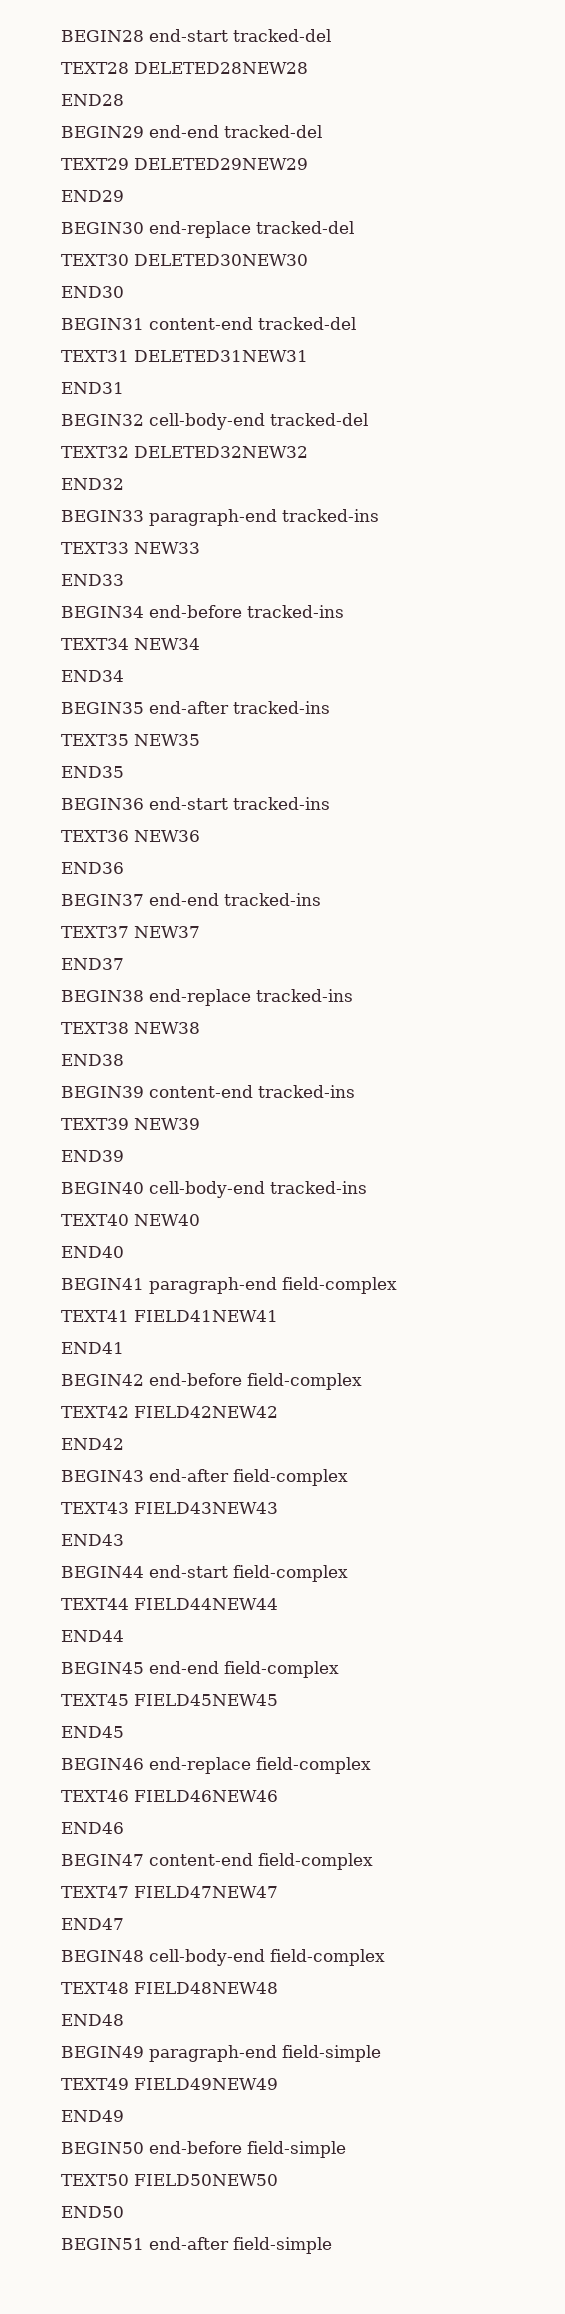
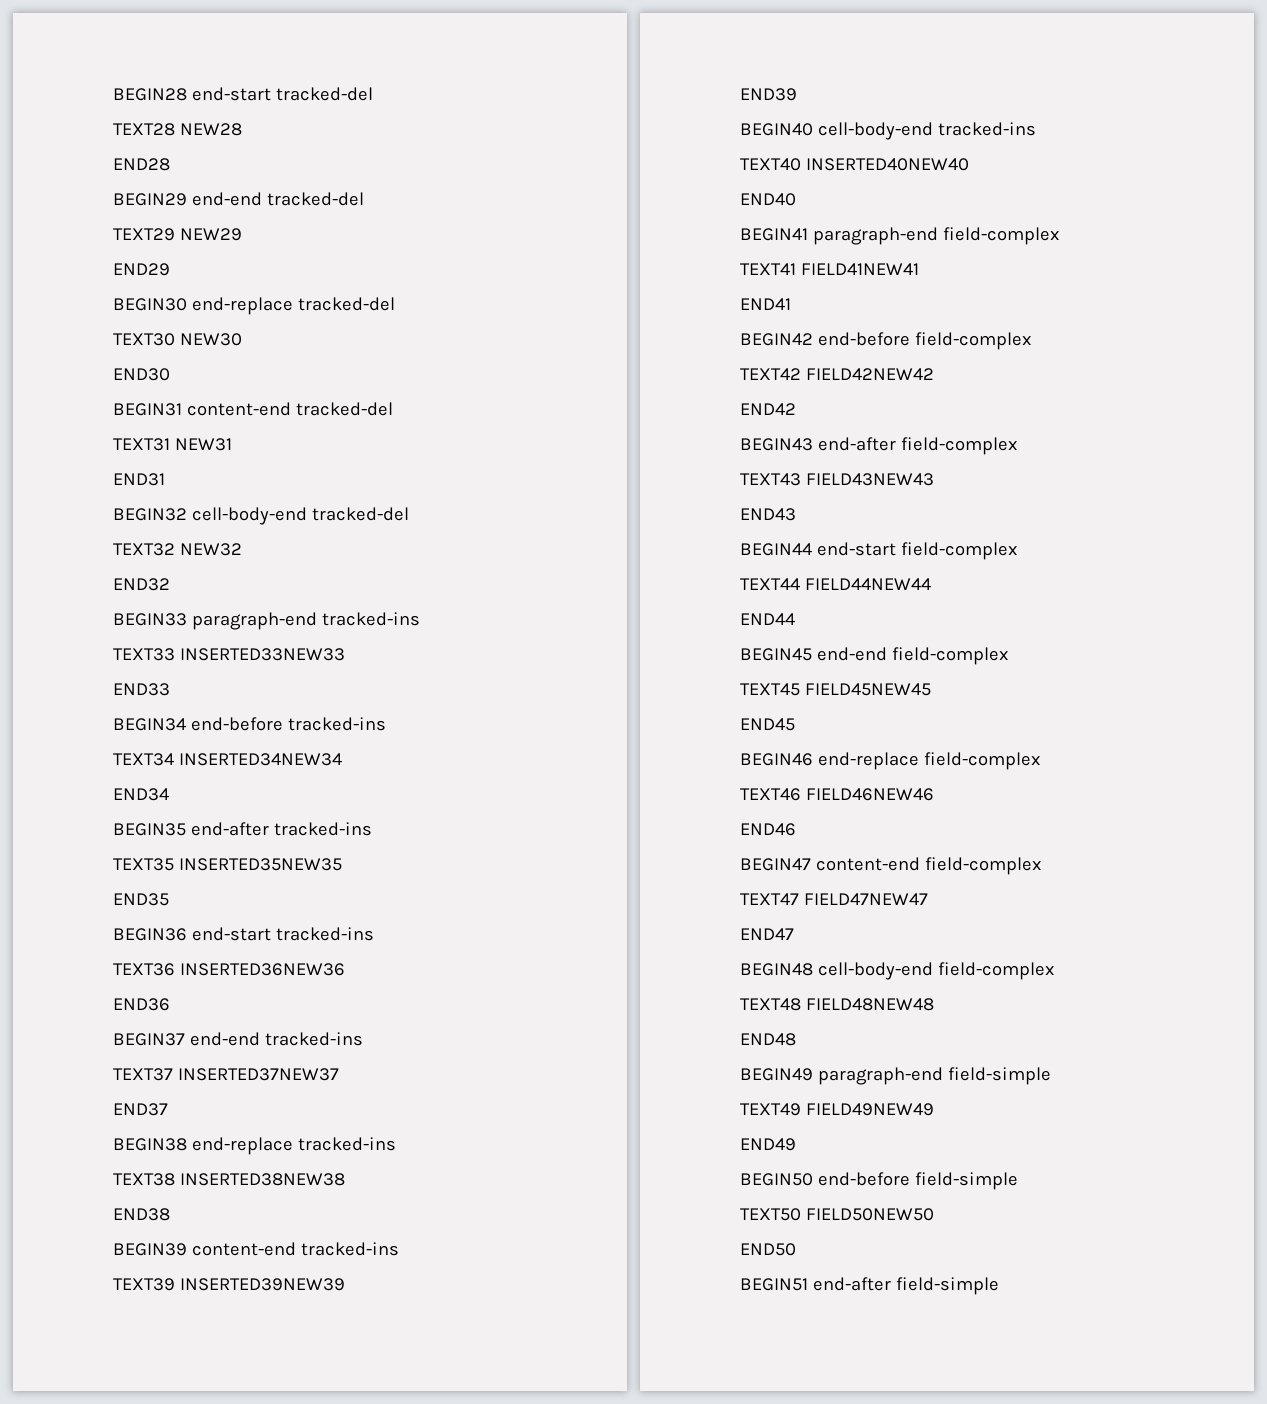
[134,62,308,74] DELETED28NEW28 -> [179,123,242,136] NEW28
[134,158,308,170] DELETED29NEW29 -> [179,228,242,241] NEW29
[134,254,308,266] DELETED30NEW30 -> [179,333,242,346] NEW30
[134,350,308,362] DELETED31NEW31 -> [174,438,232,451] NEW31
[134,446,308,458] DELETED32NEW32 -> [179,543,242,556] NEW32
[134,542,200,554] NEW33 -> [179,648,345,661] INSERTED33NEW33
[134,638,200,650] NEW34 -> [178,753,342,766] INSERTED34NEW34
[134,734,200,746] NEW35 -> [178,858,342,871] INSERTED35NEW35
[134,830,200,842] NEW36 -> [179,963,345,976] INSERTED36NEW36
[134,926,200,938] NEW37 -> [177,1068,339,1081] INSERTED37NEW37
[134,1022,200,1034] NEW38 -> [179,1173,345,1186] INSERTED38NEW38
[134,1118,200,1130] NEW39 -> [179,1278,345,1291] INSERTED39NEW39
[134,1214,200,1226] NEW40 -> [805,158,969,171] INSERTED40NEW40

